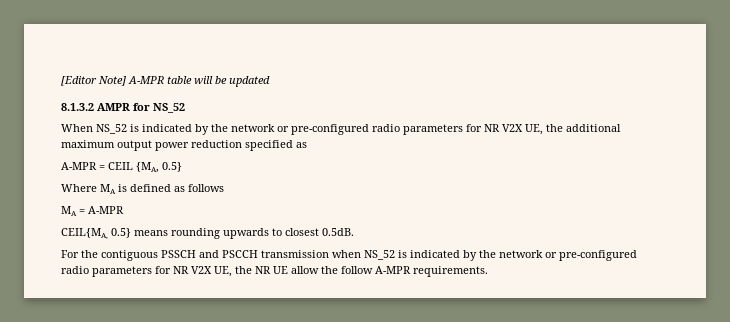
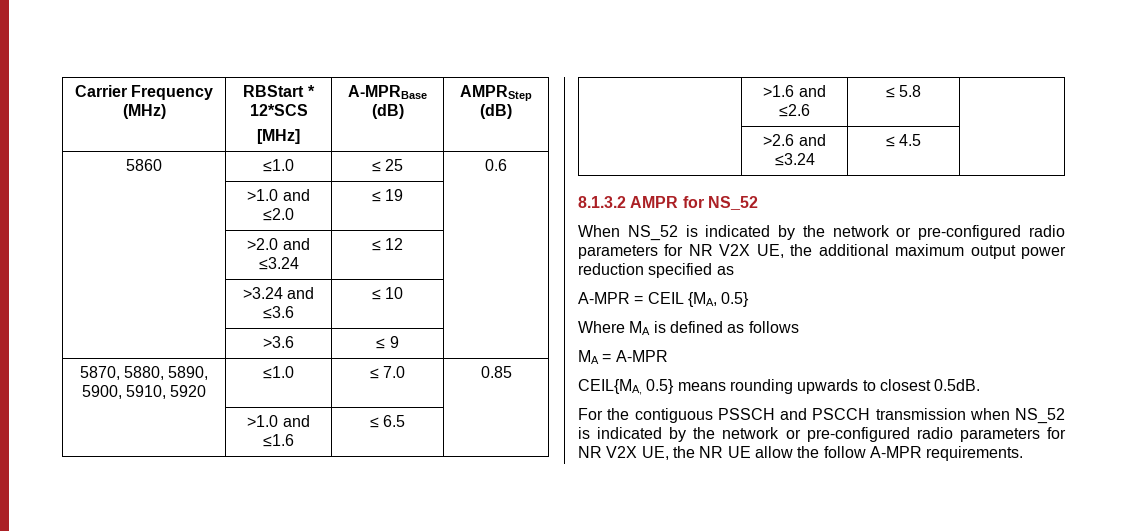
[61,76,270,87] [Editor Note] A-MPR table will be updated -> [74,85,214,100] [122,104,166,119] [243,85,315,97] [249,104,308,116] [257,129,300,144] [348,85,427,99] [371,104,404,119] [460,85,532,101] [480,104,512,119] [126,159,162,171] [263,159,294,172] [371,159,404,172] [485,159,507,171] [247,189,310,201] [263,208,294,221] [371,189,404,202] [247,238,310,250] [258,257,299,270] [371,238,404,251] [242,287,315,299] [263,306,294,319] [371,287,404,300] [263,336,294,348] [376,336,399,349] [79,366,209,380] [81,385,207,399] [263,366,294,379] [369,366,406,379] [480,366,512,378] [247,415,310,427] [263,434,294,447] [369,415,406,428] [763,85,826,97] [779,104,810,117] [885,85,922,98] [763,134,826,146] [774,153,815,166] [885,134,922,147] Carrier Frequency (MHz) | RBStart * 12*SCS // [MHz] | A-MPRBase (dB) | AMPRStep (dB) // 5860 | ≤1.0 | ≤ 25 | 0.6 // | >1.0 and ≤2.0 | ≤ 19 | // | >2.0 and ≤3.24 | ≤ 12 | // | >3.24 and ≤3.6 | ≤ 10 | // | >3.6 | ≤ 9 | // 5870, 5880, 5890, 5900, 5910, 5920 | ≤1.0 | ≤ 7.0 | 0.85 // | >1.0 and ≤1.6 | ≤ 6.5 | // | >1.6 and ≤2.6 | ≤ 5.8 | // | >2.6 and ≤3.24 | ≤ 4.5 |

